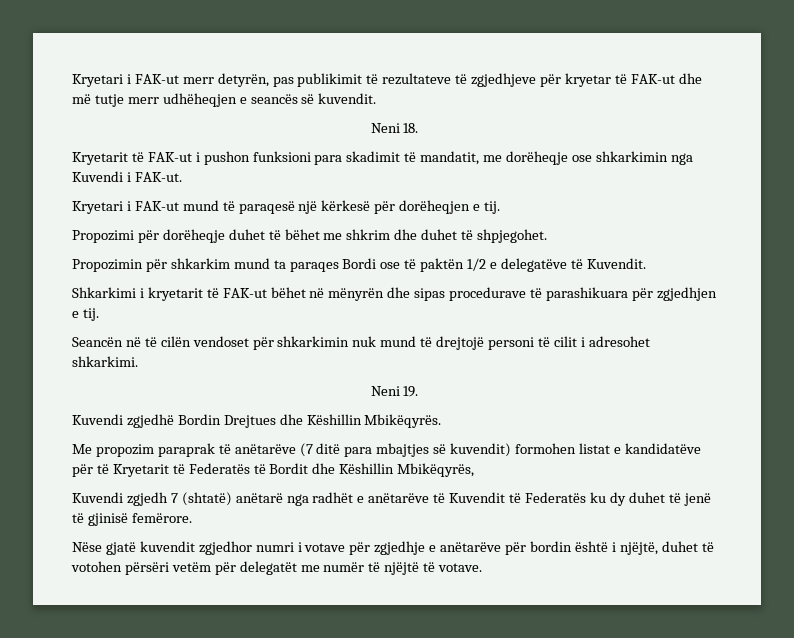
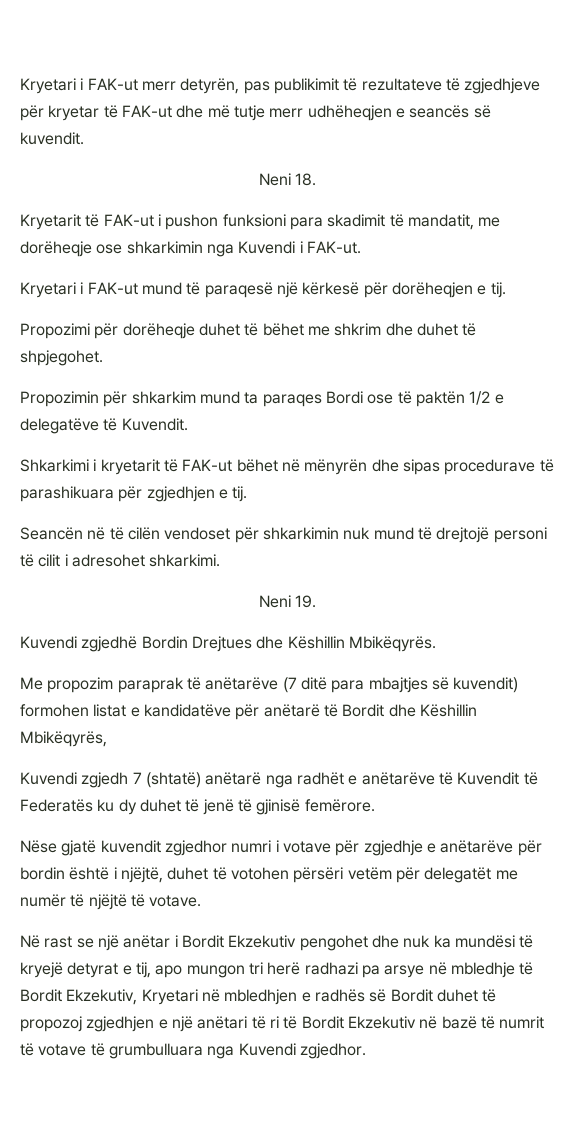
[96,463,250,477] të Kryetarit të Federatës -> [263,704,320,717] anëtarë
(483, 567) none -> [20,935,534,951] [20,962,534,978] [20,989,497,1005] [20,1016,545,1032] [20,1043,366,1059] // Në rast se një anëtar i Bordit Ekzekutiv pengohet dhe nuk ka mundësi të kryejë detyrat e tij, apo mungon tri herë radhazi pa arsye në mbledhje të Bordit Ekzekutiv, Kryetari në mbledhjen e radhës së Bordit duhet të propozoj zgjedhjen e një anëtari të ri të Bordit Ekzekutiv në bazë të numrit të votave të grumbulluara nga Kuvendi zgjedhor.

